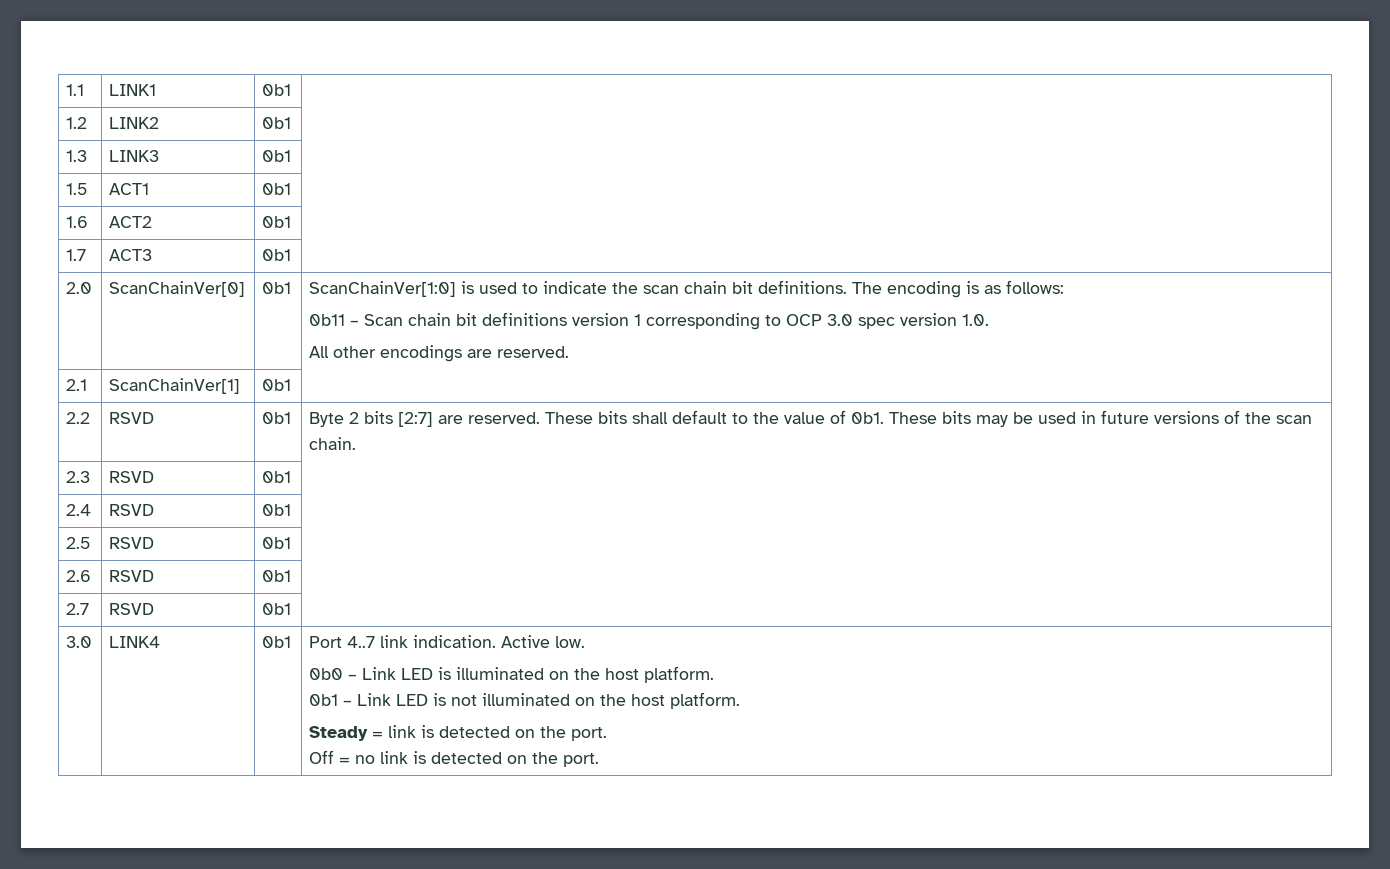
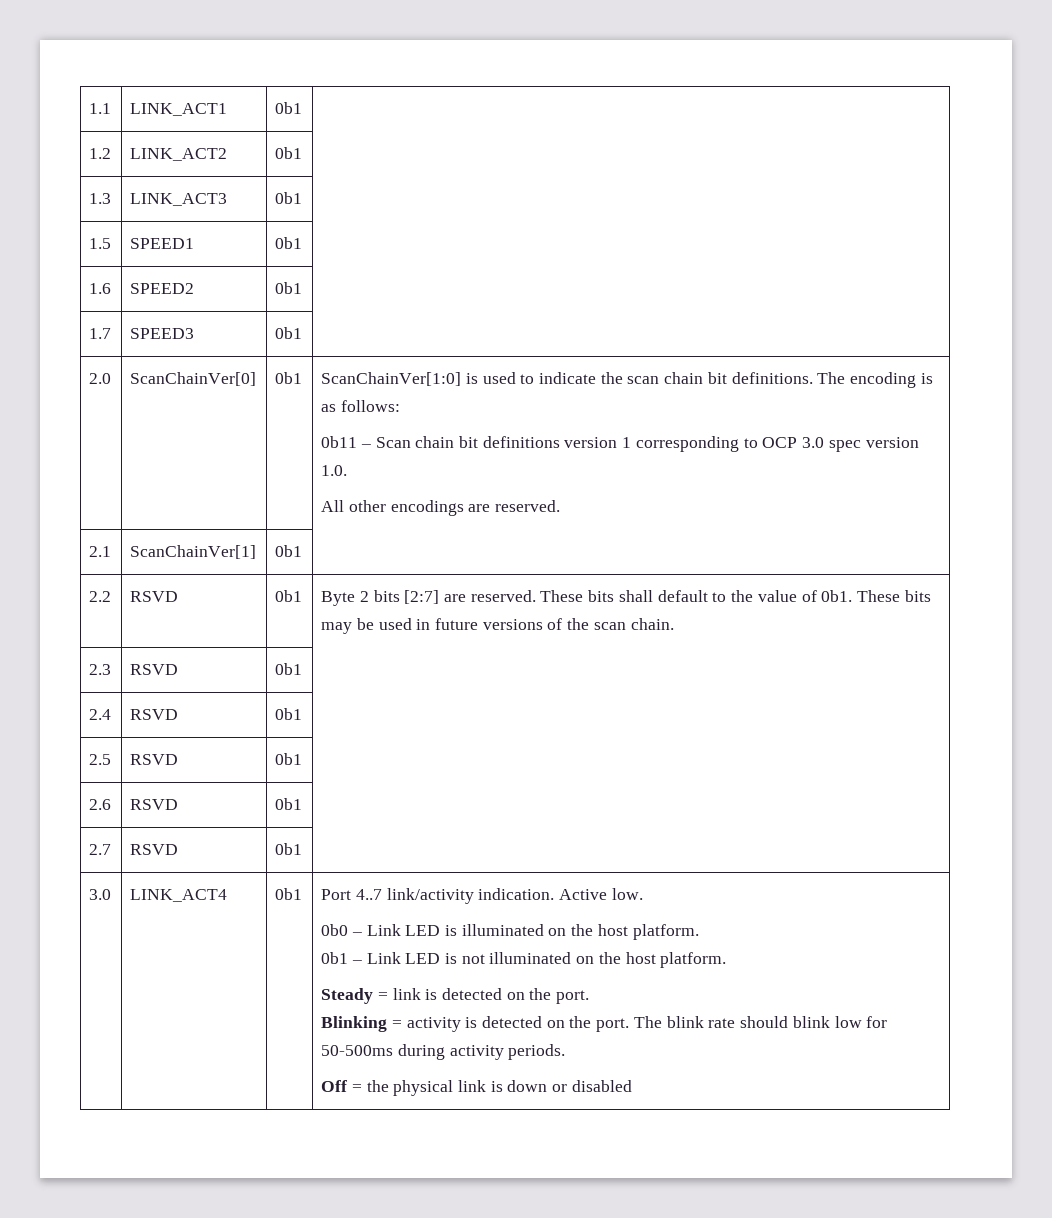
[109,84,157,96] LINK1 -> [130,103,228,116] LINK_ACT1
[109,117,160,129] LINK2 -> [130,148,228,161] LINK_ACT2
[109,150,160,162] LINK3 -> [130,193,228,206] LINK_ACT3
[109,183,150,195] ACT1 -> [130,238,195,249] SPEED1
[109,216,153,228] ACT2 -> [130,283,195,294] SPEED2
[109,249,153,261] ACT3 -> [130,328,195,339] SPEED3
[109,636,161,648] LINK4 -> [130,889,228,902] LINK_ACT4
[380,635,409,648] link -> [386,888,474,904] link/activity
[309,750,600,767] Off = no link is detected on the port. -> [321,1016,888,1032] [321,1044,566,1060] [321,1080,632,1096] Blinking = activity is detected on the port. The blink rate should blink low for 50-500ms during activity periods. // Off = the physical link is down or disabled

